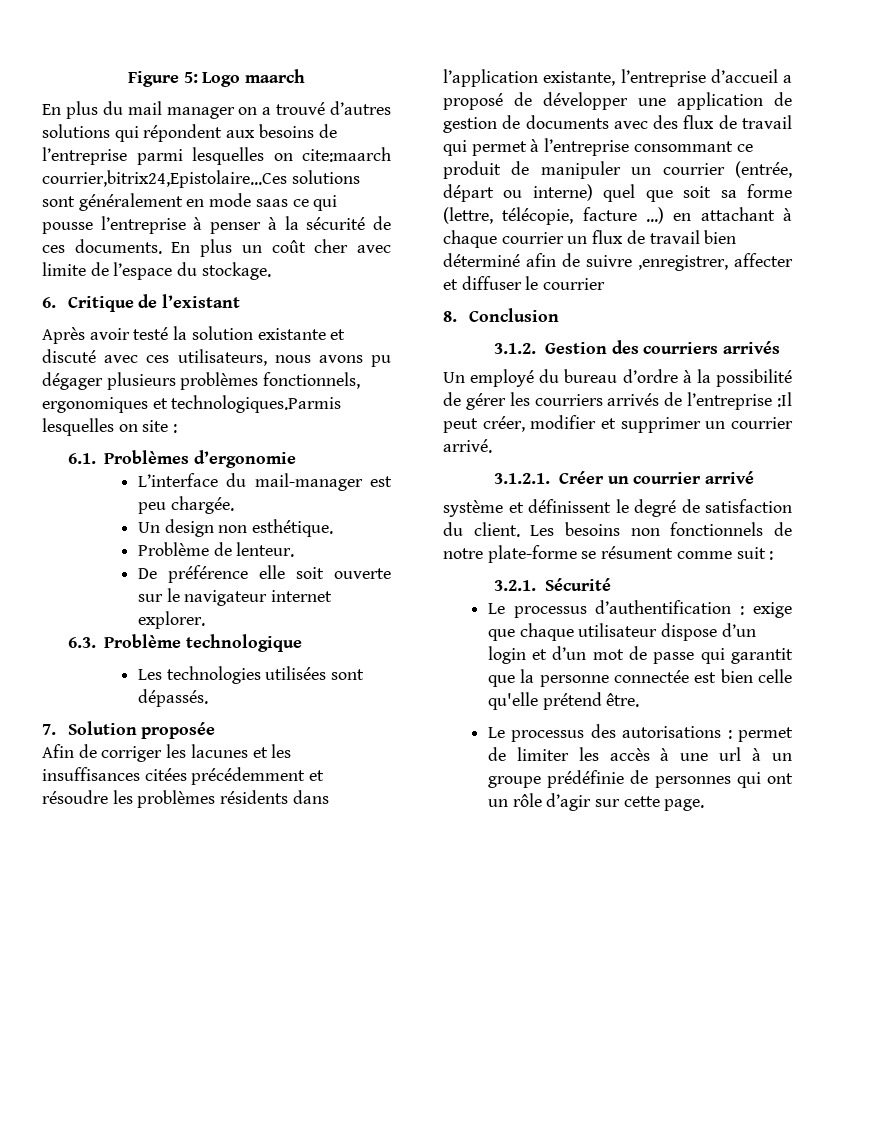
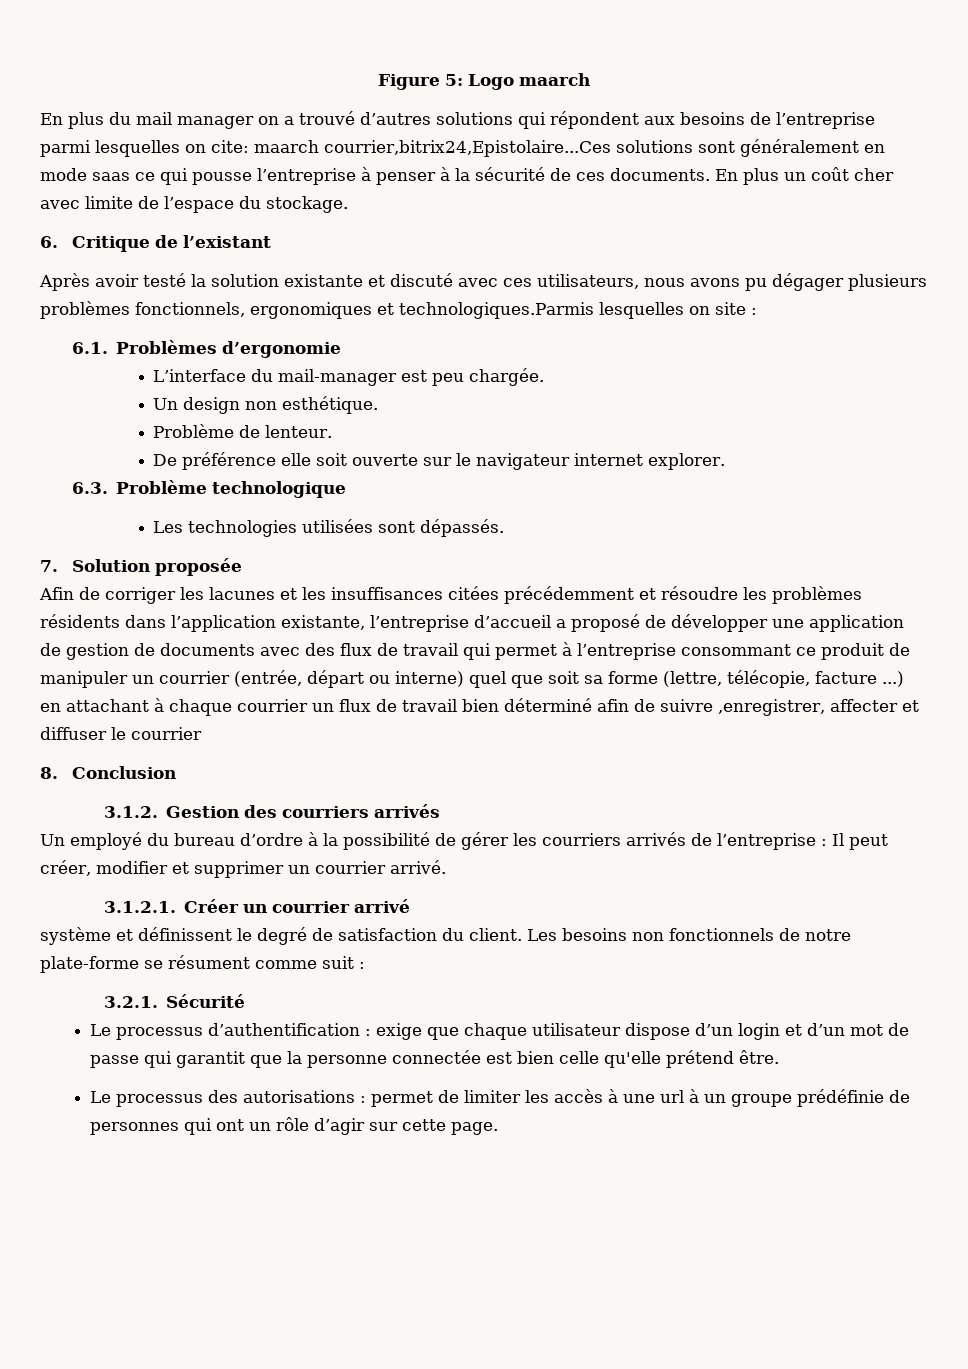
[302,147,391,162] cite:maarch -> [211,140,319,153] cite: maarch
[777,392,792,407] :Il -> [821,833,844,846] : Il

